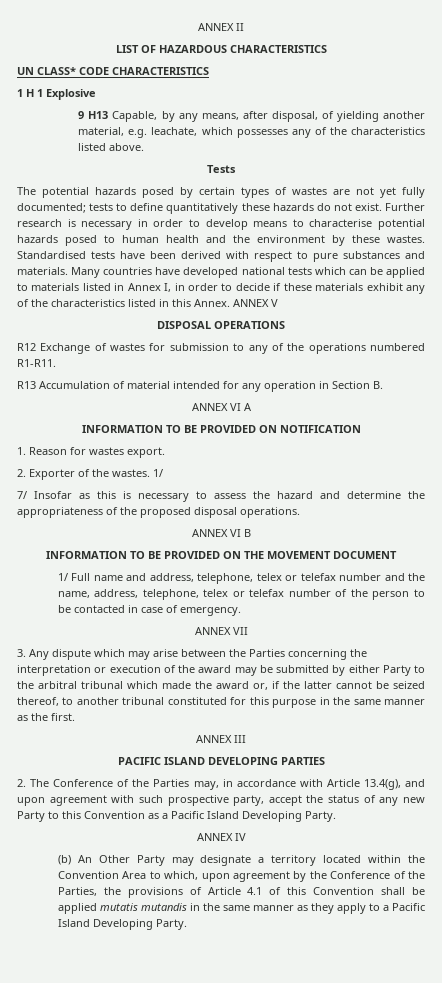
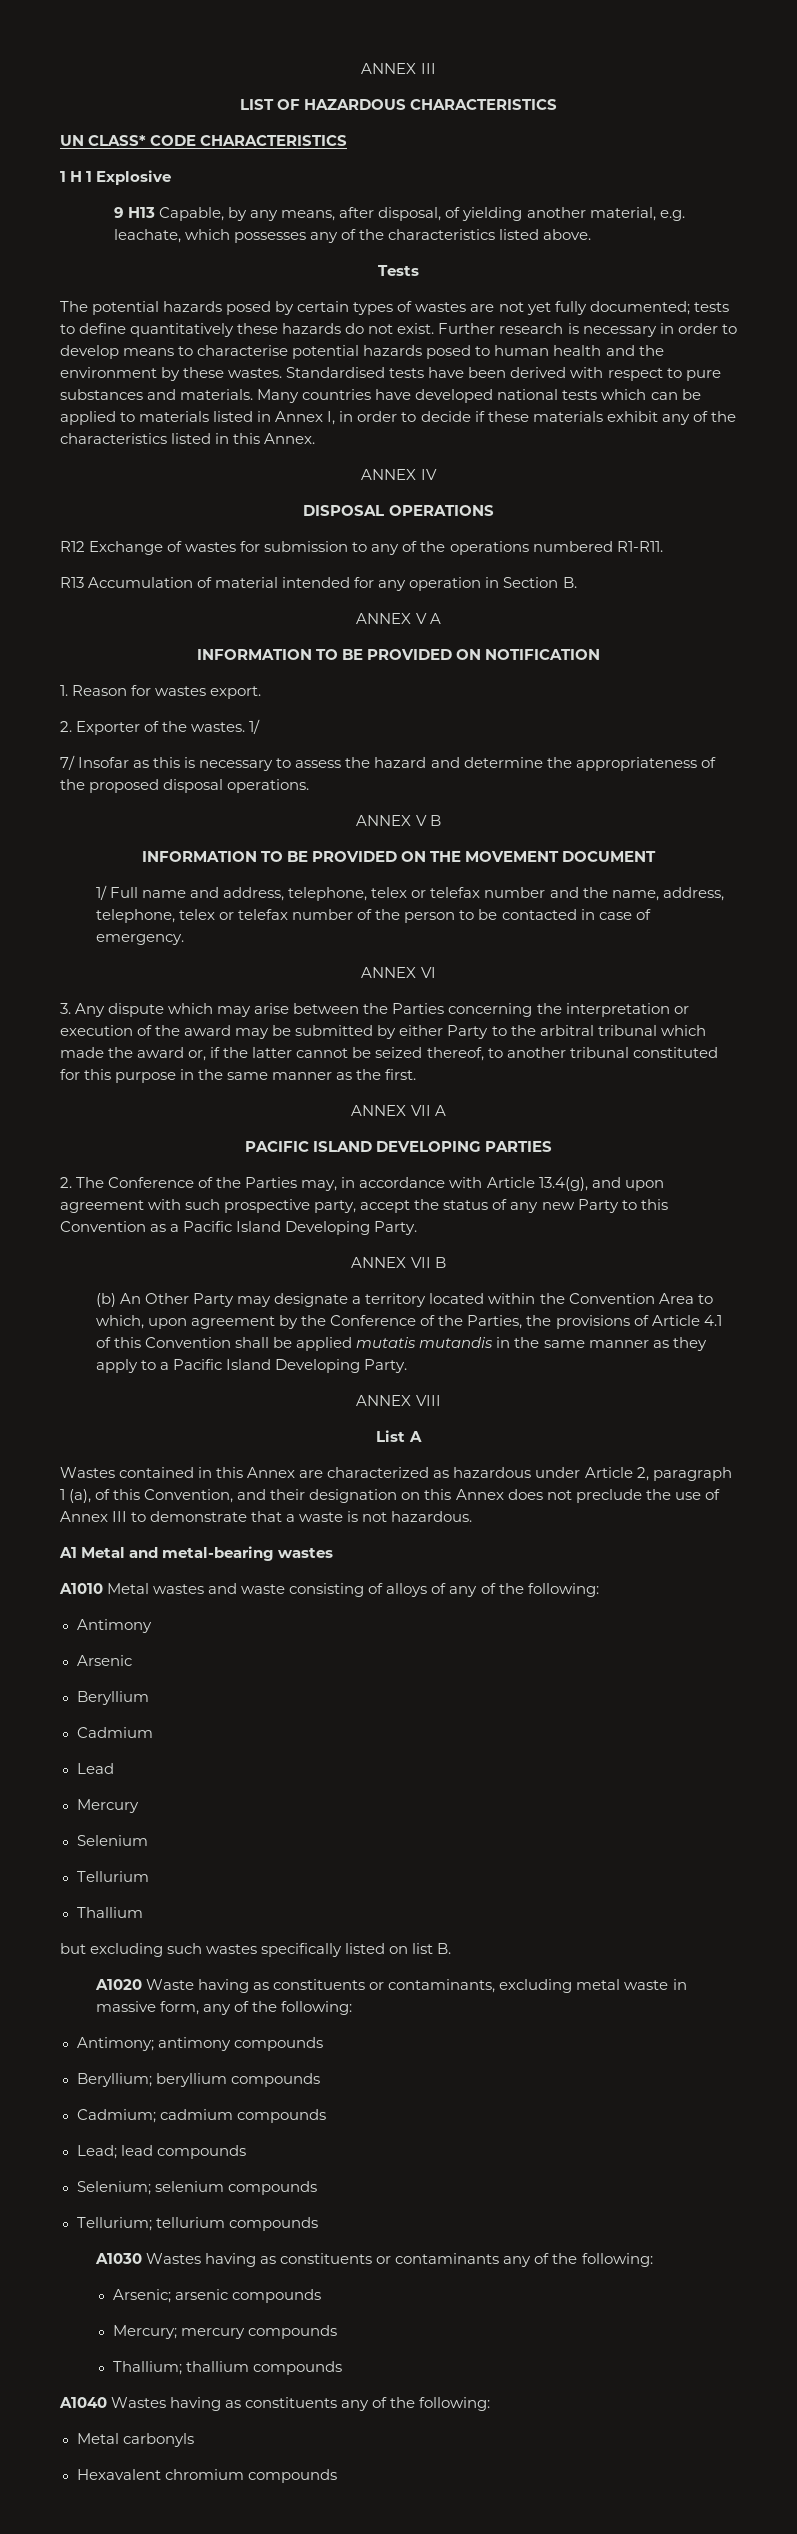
[198,23,244,31] ANNEX II -> [361,63,436,74] ANNEX III
[233,299,278,307] ANNEX V -> [361,469,437,480] // ANNEX IV
[229,403,241,411] VI -> [415,613,427,624] V
[229,529,241,537] VI -> [415,815,427,826] V
[232,627,248,635] VII -> [420,967,436,978] VI
[234,735,246,743] III -> [410,1105,446,1116] VII A
[234,833,246,841] IV -> [410,1257,446,1268] VII B
(187, 924) none -> [356,1395,441,1406] [376,1430,422,1442] [60,1467,732,1481] [60,1489,720,1503] [60,1511,473,1522] [59,1546,334,1561] [59,1583,599,1597] [76,1619,152,1633] [76,1655,132,1666] [76,1691,149,1705] [76,1727,153,1738] [76,1763,114,1774] [76,1799,139,1813] [76,1835,148,1846] [76,1871,149,1882] [76,1907,143,1918] [60,1943,452,1957] [95,1979,687,1993] [96,2001,353,2015] [76,2037,323,2051] [76,2073,320,2087] [76,2109,326,2123] [76,2145,246,2159] [76,2181,317,2195] [76,2217,318,2231] [95,2253,653,2267] [112,2289,321,2303] [112,2325,337,2339] [112,2361,342,2375] [59,2397,491,2411] [76,2433,194,2447] [76,2469,337,2483] // ANNEX VIII // List A // Wastes contained in this Annex are characterized as hazardous under Article 2, paragraph 1 (a), of this Convention, and their designation on this Annex does not preclude the use of Annex III to demonstrate that a waste is not hazardous. // A1 Metal and metal-bearing wastes // A1010 Metal wastes and waste consisting of alloys of any of the following: // Antimony // Arsenic // Beryllium // Cadmium // Lead // Mercury // Selenium // Tellurium // Thallium // but excluding such wastes specifically listed on list B. // A1020 Waste having as constituents or contaminants, excluding metal waste in massive form, any of the following: // Antimony; antimony compounds // Beryllium; beryllium compounds // Cadmium; cadmium compounds // Lead; lead compounds // Selenium; selenium compounds // Tellurium; tellurium compounds // A1030 Wastes having as constituents or contaminants any of the following: // Arsenic; arsenic compounds // Mercury; mercury compounds // Thallium; thallium compounds // A1040 Wastes having as constituents any of the following: // Metal carbonyls // Hexavalent chromium compounds

